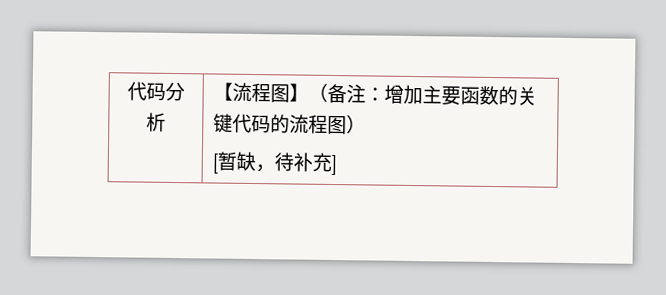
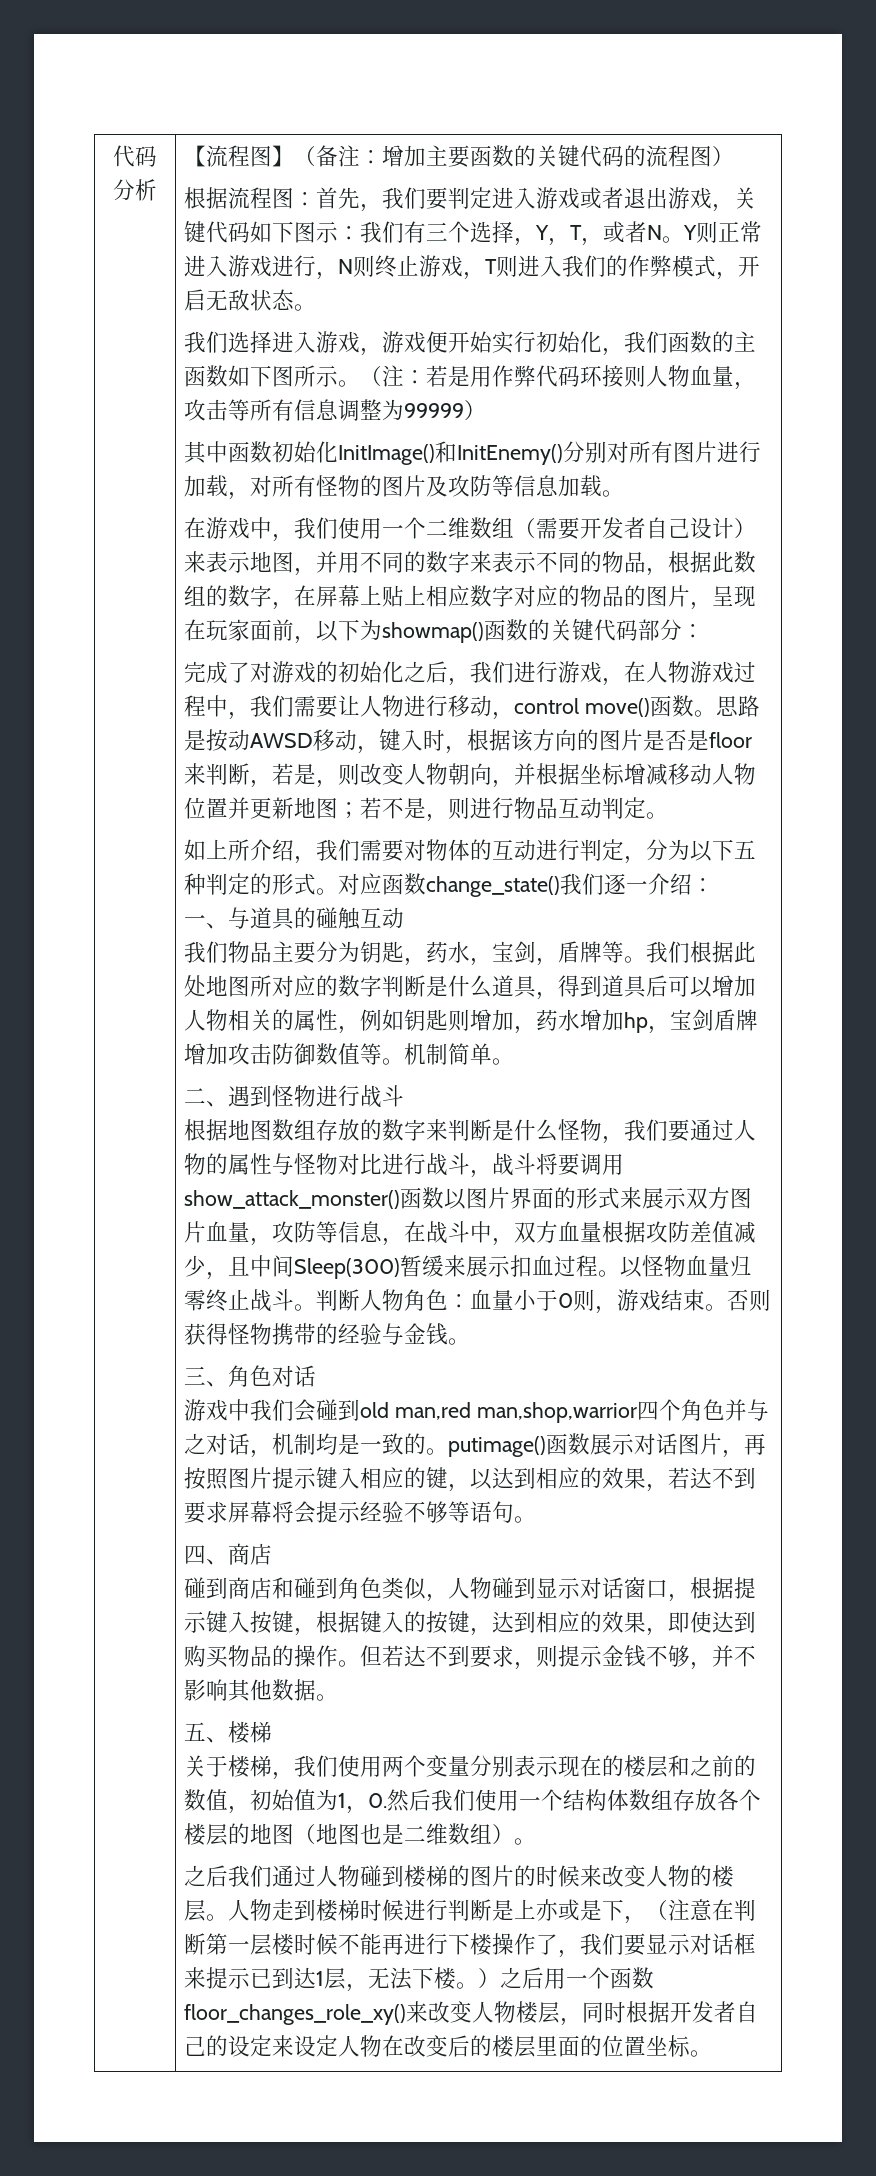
[212,151,338,176] [暂缺，待补充] -> [184,187,757,212] [184,221,763,246] [184,255,761,280] [184,289,317,311] [184,331,757,356] [184,365,757,390] [184,399,487,421] [184,441,762,465] [184,475,625,500] [184,517,757,542] [184,551,757,576] [184,585,757,610] [184,619,705,644] [184,661,757,686] [184,695,761,720] [184,729,753,754] [184,763,757,788] [184,797,669,822] [184,839,757,864] [184,873,715,897] [184,907,405,930] [184,941,757,966] [184,975,757,1000] [184,1009,759,1034] [184,1043,515,1065] [184,1085,405,1108] [184,1119,757,1144] [184,1153,625,1178] [184,1187,753,1210] [184,1221,757,1246] [184,1255,753,1280] [184,1289,772,1314] [184,1323,471,1345] [184,1365,317,1387] [184,1399,769,1423] [184,1433,767,1458] [184,1467,757,1492] [184,1501,537,1524] [184,1543,273,1565] [184,1577,757,1602] [184,1611,757,1636] [184,1645,757,1670] [184,1679,339,1702] [184,1721,273,1744] [184,1755,757,1780] [184,1789,762,1814] [184,1823,537,1846] [184,1865,735,1888] [184,1899,757,1924] [184,1933,757,1958] [184,1967,655,1992] [184,2001,759,2026] [184,2035,713,2058] 根据流程图：首先，我们要判定进入游戏或者退出游戏，关键代码如下图示：我们有三个选择，Y，T，或者N。Y则正常进入游戏进行，N则终止游戏，T则进入我们的作弊模式，开启无敌状态。 // 我们选择进入游戏，游戏便开始实行初始化，我们函数的主函数如下图所示。（注：若是用作弊代码环接则人物血量，攻击等所有信息调整为99999） // 其中函数初始化InitImage()和InitEnemy()分别对所有图片进行加载，对所有怪物的图片及攻防等信息加载。 // 在游戏中，我们使用一个二维数组（需要开发者自己设计）来表示地图，并用不同的数字来表示不同的物品，根据此数组的数字，在屏幕上贴上相应数字对应的物品的图片，呈现在玩家面前，以下为showmap()函数的关键代码部分： // 完成了对游戏的初始化之后，我们进行游戏，在人物游戏过程中，我们需要让人物进行移动，control move()函数。思路是按动AWSD移动，键入时，根据该方向的图片是否是floor来判断，若是，则改变人物朝向，并根据坐标增减移动人物位置并更新地图；若不是，则进行物品互动判定。 // 如上所介绍，我们需要对物体的互动进行判定，分为以下五种判定的形式。对应函数change_state()我们逐一介绍： // 一、与道具的碰触互动 // 我们物品主要分为钥匙，药水，宝剑，盾牌等。我们根据此处地图所对应的数字判断是什么道具，得到道具后可以增加人物相关的属性，例如钥匙则增加，药水增加hp，宝剑盾牌增加攻击防御数值等。机制简单。 // 二、遇到怪物进行战斗 // 根据地图数组存放的数字来判断是什么怪物，我们要通过人物的属性与怪物对比进行战斗，战斗将要调用show_attack_monster()函数以图片界面的形式来展示双方图片血量，攻防等信息，在战斗中，双方血量根据攻防差值减少，且中间Sleep(300)暂缓来展示扣血过程。以怪物血量归零终止战斗。判断人物角色：血量小于0则，游戏结束。否则获得怪物携带的经验与金钱。 // 三、角色对话 // 游戏中我们会碰到old man,red man,shop,warrior四个角色并与之对话，机制均是一致的。putimage()函数展示对话图片，再按照图片提示键入相应的键，以达到相应的效果，若达不到要求屏幕将会提示经验不够等语句。 // 四、商店 // 碰到商店和碰到角色类似，人物碰到显示对话窗口，根据提示键入按键，根据键入的按键，达到相应的效果，即使达到购买物品的操作。但若达不到要求，则提示金钱不够，并不影响其他数据。 // 五、楼梯 // 关于楼梯，我们使用两个变量分别表示现在的楼层和之前的数值，初始值为1，0.然后我们使用一个结构体数组存放各个楼层的地图（地图也是二维数组）。 // 之后我们通过人物碰到楼梯的图片的时候来改变人物的楼层。人物走到楼梯时候进行判断是上亦或是下，（注意在判断第一层楼时候不能再进行下楼操作了，我们要显示对话框来提示已到达1层，无法下楼。）之后用一个函数floor_changes_role_xy()来改变人物楼层，同时根据开发者自己的设定来设定人物在改变后的楼层里面的位置坐标。

